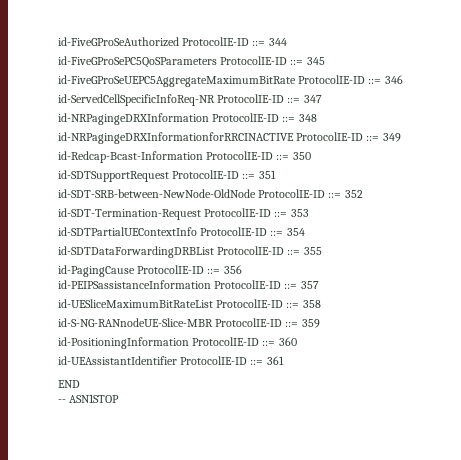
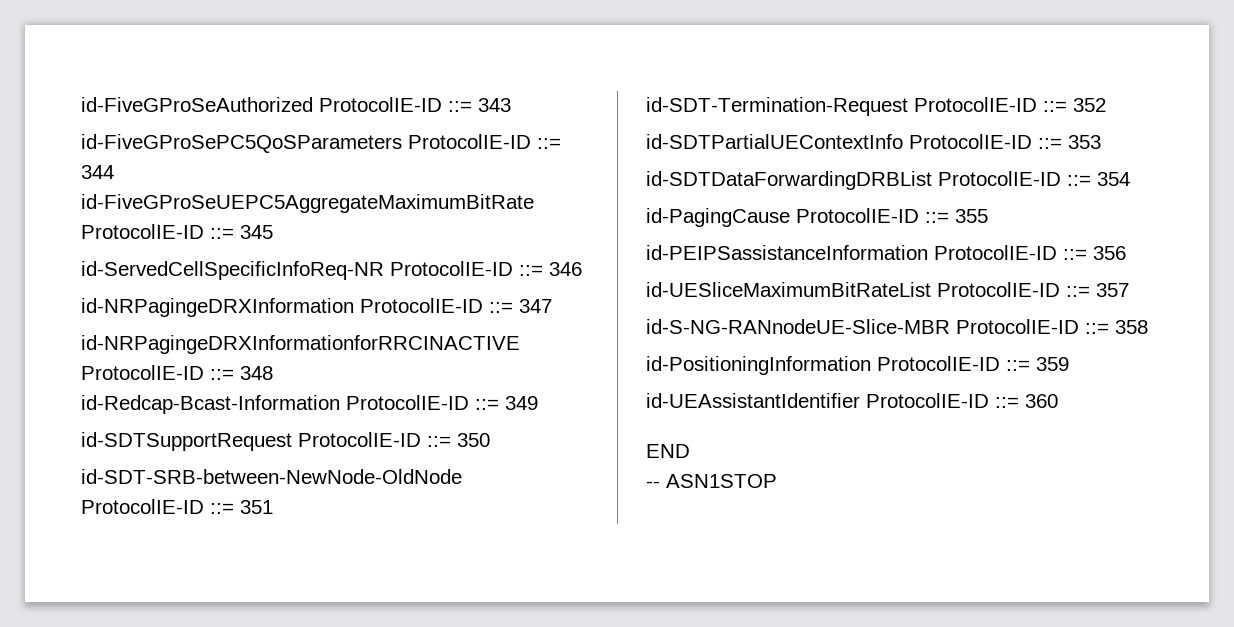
(266, 43) none -> [478,98,511,112] [81,134,561,153] 343 // id-FiveGProSePC5QoSParameters ProtocolIE-ID ::=
[58,56,217,68] id-FiveGProSePC5QoSParameters -> [81,194,534,213] id-FiveGProSeUEPC5AggregateMaximumBitRate
[58,75,296,87] id-FiveGProSeUEPC5AggregateMaximumBitRate -> [81,261,384,280] id-ServedCellSpecificInfoReq-NR
[58,94,215,106] id-ServedCellSpecificInfoReq-NR -> [81,298,354,317] id-NRPagingeDRXInformation
[58,113,209,125] id-NRPagingeDRXInformation -> [81,335,520,354] id-NRPagingeDRXInformationforRRCINACTIVE
[58,132,294,144] id-NRPagingeDRXInformationforRRCINACTIVE -> [81,395,340,414] id-Redcap-Bcast-Information
[58,151,203,163] id-Redcap-Bcast-Information -> [81,432,292,451] id-SDTSupportRequest
[58,170,169,182] id-SDTSupportRequest -> [81,469,462,484] id-SDT-SRB-between-NewNode-OldNode
[58,189,256,198] id-SDT-SRB-between-NewNode-OldNode -> [646,97,908,116] id-SDT-Termination-Request
[58,208,201,220] id-SDT-Termination-Request -> [646,134,903,149] id-SDTPartialUEContextInfo
[58,227,197,236] id-SDTPartialUEContextInfo -> [646,171,932,190] id-SDTDataForwardingDRBList
[58,246,214,258] id-SDTDataForwardingDRBList -> [646,208,790,227] id-PagingCause
[58,265,135,277] id-PagingCause -> [646,245,928,260] id-PEIPSassistanceInformation
[58,280,211,289] id-PEIPSassistanceInformation -> [646,282,931,297] id-UESliceMaximumBitRateList
[58,299,213,308] id-UESliceMaximumBitRateList -> [646,319,950,334] id-S-NG-RANnodeUE-Slice-MBR
[58,318,213,327] id-S-NG-RANnodeUE-Slice-MBR -> [646,356,871,375] id-PositioningInformation
[58,337,189,349] id-PositioningInformation -> [646,393,860,408] id-UEAssistantIdentifier
[58,356,284,365] // id-UEAssistantIdentifier ProtocolIE-ID ::= 361 -> (1058, 401) none

